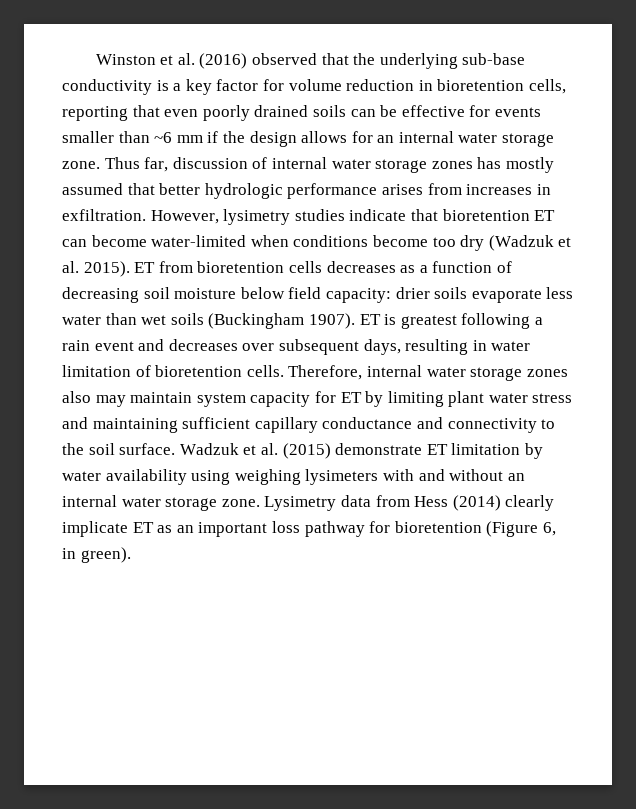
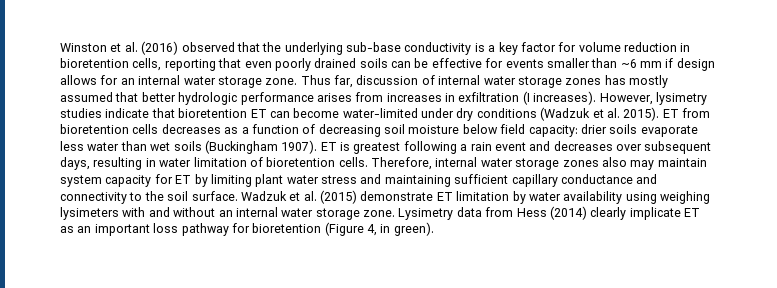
[222,131,245,143] the -> (674, 63) none
[62,209,146,221] exfiltration. -> [458,91,597,105] exfiltration (I increases).
[250,235,485,251] when conditions become too dry -> [421,108,537,121] under dry conditions
[542,522,556,536] 6, -> [367,224,377,236] 4,

